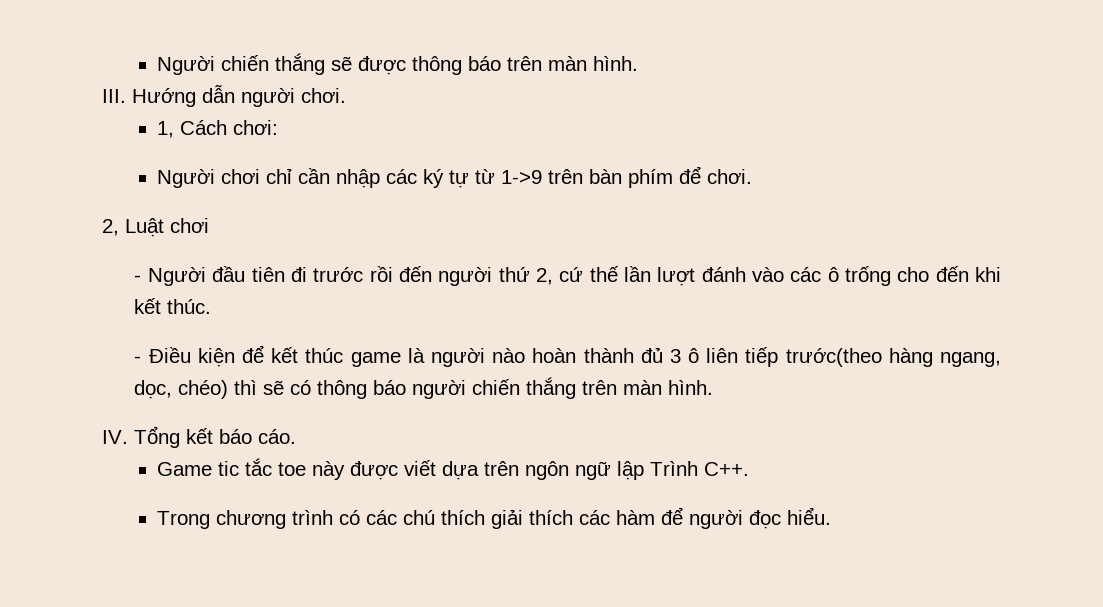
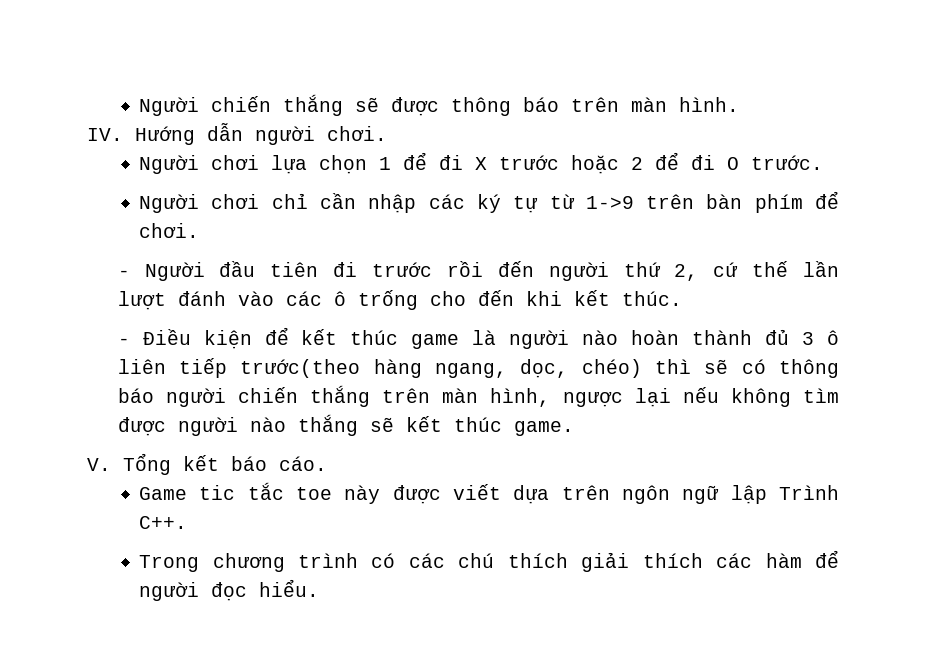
[102,89,126,103] III. -> [87,128,123,141] IV.
[157,120,279,138] 1, Cách chơi: -> [139,152,824,174] Người chơi lựa chọn 1 để đi X trước hoặc 2 để đi O trước.
[102,218,209,237] // 2, Luật chơi -> (200, 230) none
[668,380,714,395] [102,430,128,444] hình. // IV. -> [490,387,839,407] [117,414,574,436] [87,458,111,471] hình, ngược lại nếu không tìm được người nào thắng sẽ kết thúc game. // V.

